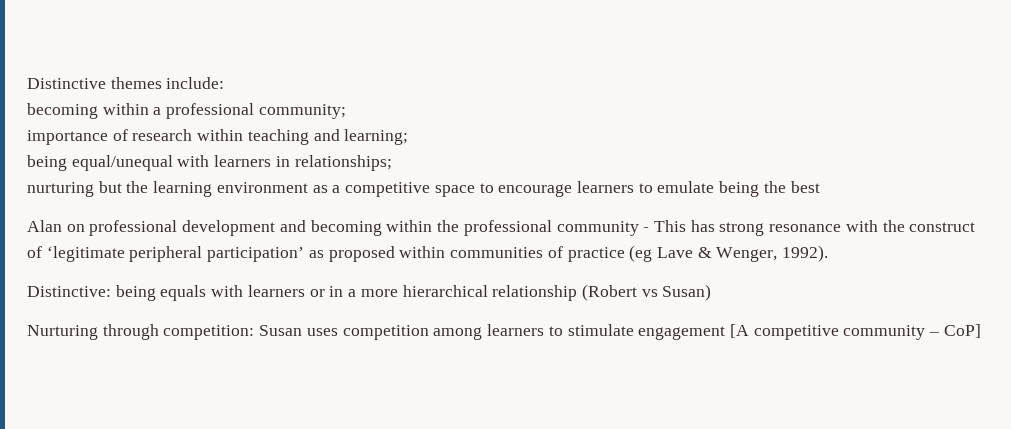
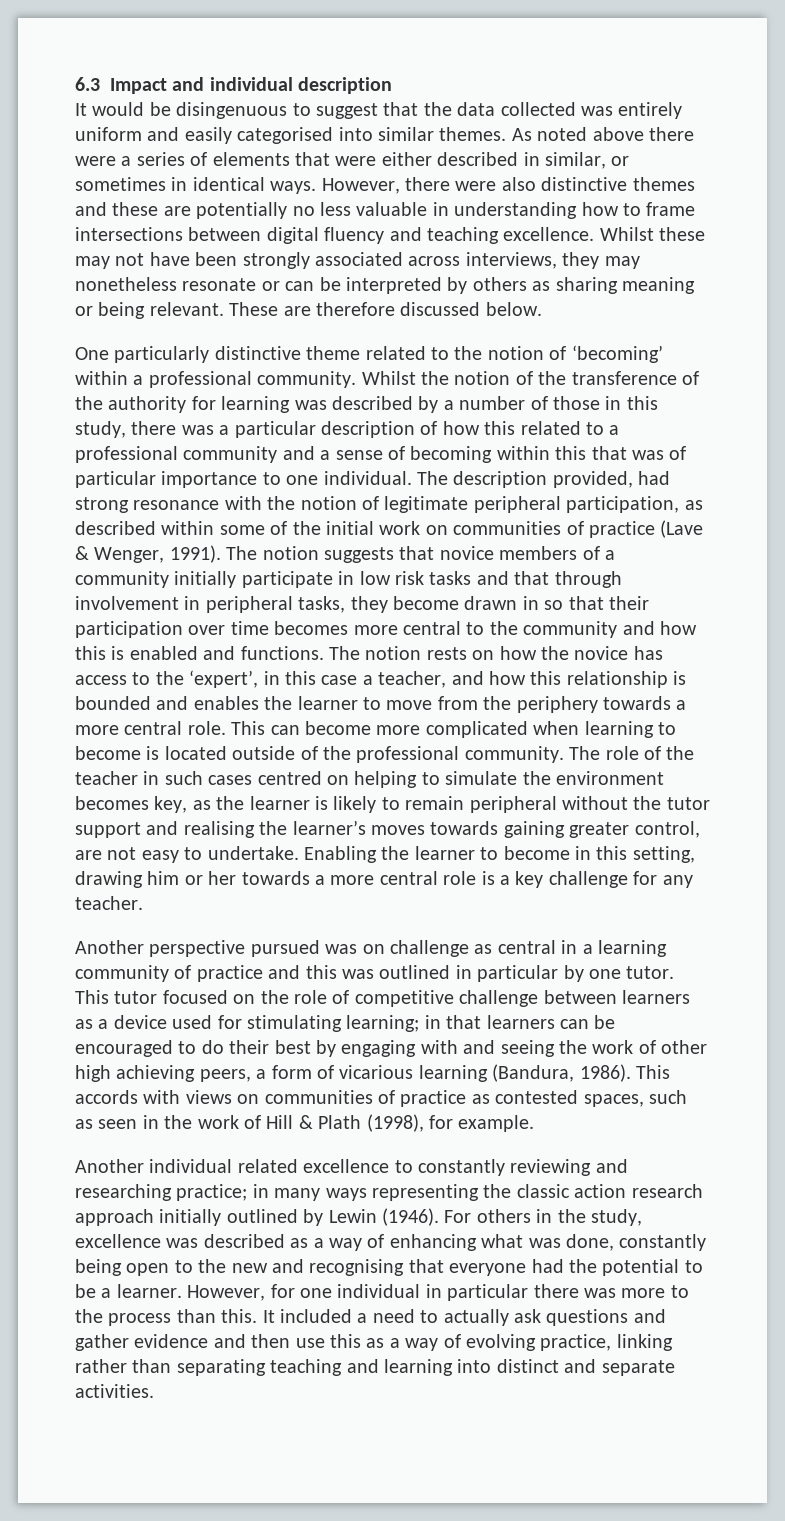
[27,77,225,89] [27,103,346,119] [27,129,409,145] [27,155,392,171] [27,181,820,197] [27,220,976,236] [27,245,829,262] [27,284,712,301] [27,324,981,340] Distinctive themes include: // becoming within a professional community; // importance of research within teaching and learning; // being equal/unequal with learners in relationships; // nurturing but the learning environment as a competitive space to encourage learners to emulate being the best // Alan on professional development and becoming within the professional community - This has strong resonance with the construct of ‘legitimate peripheral participation’ as proposed within communities of practice (eg Lave & Wenger, 1992). // Distinctive: being equals with learners or in a more hierarchical relationship (Robert vs Susan) // Nurturing through competition: Susan uses competition among learners to stimulate engagement [A competitive community – CoP] -> [75,77,393,94] [75,102,683,119] [75,127,694,144] [75,152,630,169] [75,177,695,194] [75,202,696,219] [75,227,706,244] [75,252,640,269] [75,277,695,294] [75,302,542,319] [75,345,663,363] [75,371,699,388] [75,396,658,413] [75,421,620,438] [75,446,687,463] [75,471,671,488] [75,496,703,513] [75,520,704,538] [75,545,615,563] [75,571,622,588] [75,596,649,613] [75,621,697,638] [75,646,663,660] [75,670,687,688] [75,696,687,713] [75,721,676,738] [75,746,695,763] [75,771,664,788] [75,796,710,813] [75,820,700,838] [75,846,695,863] [75,871,693,888] [75,896,143,910] [75,940,667,957] [75,965,675,982] [75,990,690,1007] [75,1015,616,1032] [75,1040,708,1057] [75,1064,670,1082] [75,1090,687,1107] [75,1114,535,1132] [75,1159,628,1176] [75,1184,703,1201] [75,1208,642,1226] [75,1234,707,1251] [75,1259,703,1276] [75,1284,689,1301] [75,1309,666,1326] [75,1334,673,1351] [75,1359,675,1376] [75,1384,154,1398] 6.3 Impact and individual description // It would be disingenuous to suggest that the data collected was entirely uniform and easily categorised into similar themes. As noted above there were a series of elements that were either described in similar, or sometimes in identical ways. However, there were also distinctive themes and these are potentially no less valuable in understanding how to frame intersections between digital fluency and teaching excellence. Whilst these may not have been strongly associated across interviews, they may nonetheless resonate or can be interpreted by others as sharing meaning or being relevant. These are therefore discussed below. // One particularly distinctive theme related to the notion of ‘becoming’ within a professional community. Whilst the notion of the transference of the authority for learning was described by a number of those in this study, there was a particular description of how this related to a professional community and a sense of becoming within this that was of particular importance to one individual. The description provided, had strong resonance with the notion of legitimate peripheral participation, as described within some of the initial work on communities of practice (Lave & Wenger, 1991). The notion suggests that novice members of a community initially participate in low risk tasks and that through involvement in peripheral tasks, they become drawn in so that their participation over time becomes more central to the community and how this is enabled and functions. The notion rests on how the novice has access to the ‘expert’, in this case a teacher, and how this relationship is bounded and enables the learner to move from the periphery towards a more central role. This can become more complicated when learning to become is located outside of the professional community. The role of the teacher in such cases centred on helping to simulate the environment becomes key, as the learner is likely to remain peripheral without the tutor support and realising the learner’s moves towards gaining greater control, are not easy to undertake. Enabling the learner to become in this setting, drawing him or her towards a more central role is a key challenge for any teacher. // Another perspective pursued was on challenge as central in a learning community of practice and this was outlined in particular by one tutor. This tutor focused on the role of competitive challenge between learners as a device used for stimulating learning; in that learners can be encouraged to do their best by engaging with and seeing the work of other high achieving peers, a form of vicarious learning (Bandura, 1986). This accords with views on communities of practice as contested spaces, such as seen in the work of Hill & Plath (1998), for example. // Another individual related excellence to constantly reviewing and researching practice; in many ways representing the classic action research approach initially outlined by Lewin (1946). For others in the study, excellence was described as a way of enhancing what was done, constantly being open to the new and recognising that everyone had the potential to be a learner. However, for one individual in particular there was more to the process than this. It included a need to actually ask questions and gather evidence and then use this as a way of evolving practice, linking rather than separating teaching and learning into distinct and separate activities.

